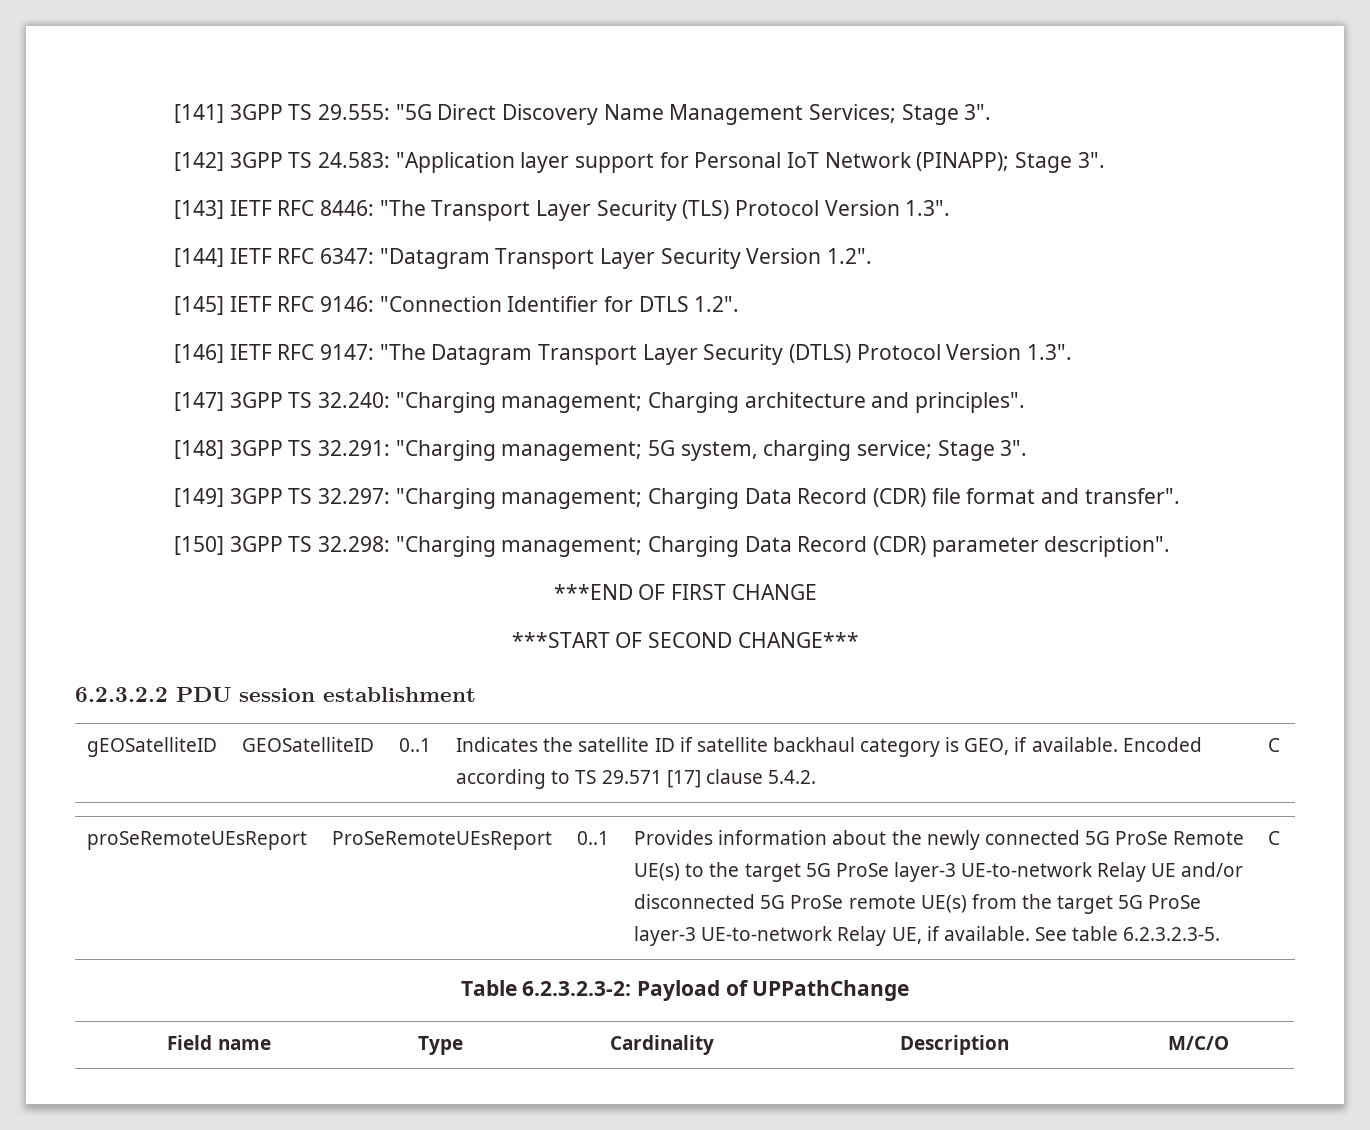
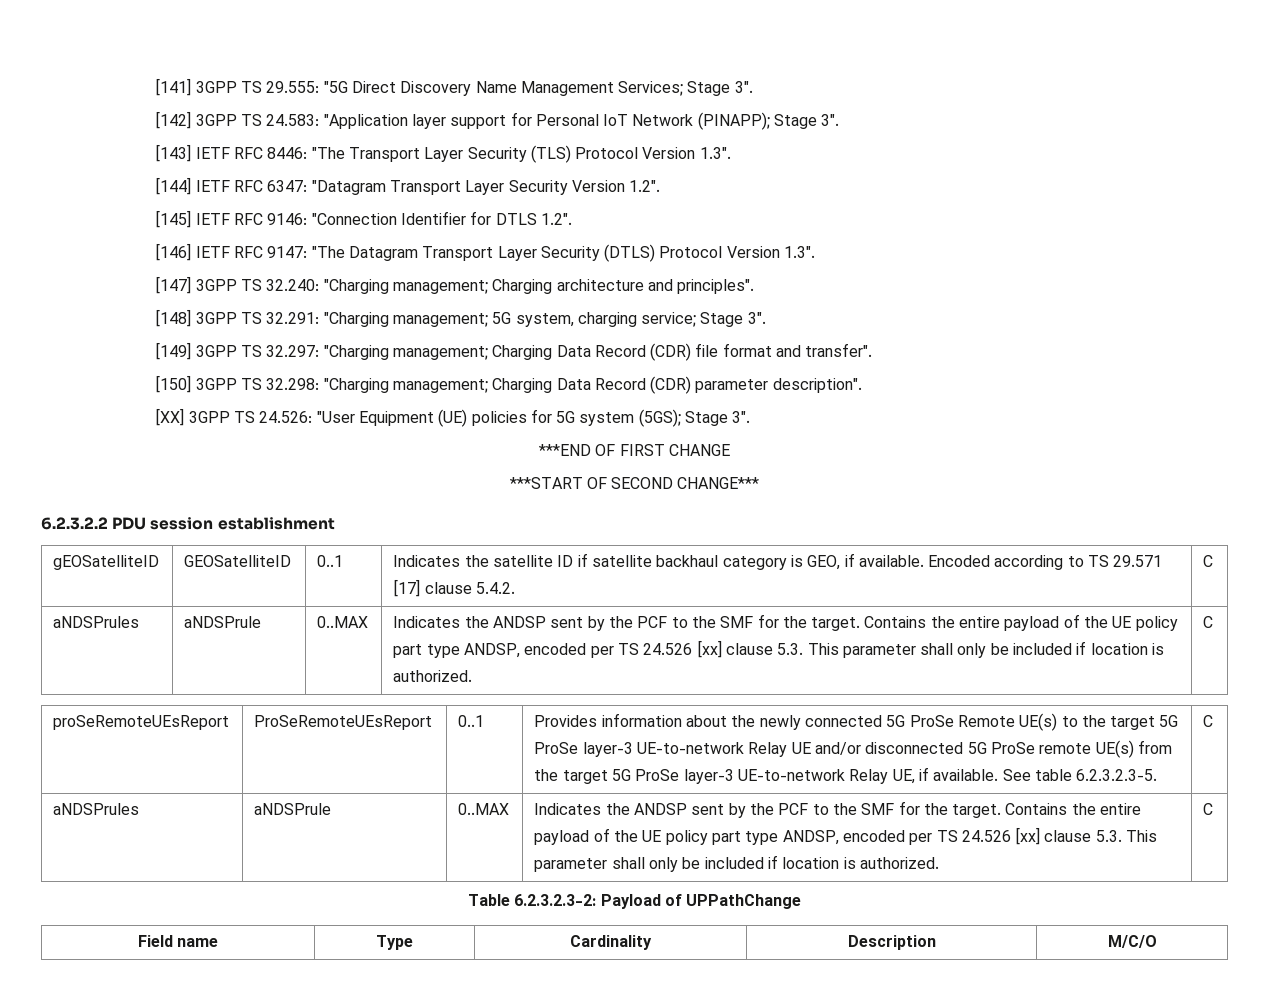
(1171, 546) none -> [155,408,751,427] // [XX] 3GPP TS 24.526: "User Equipment (UE) policies for 5G system (5GS); Stage 3".
(1281, 745) none -> [53,616,140,628] [184,616,262,628] [317,616,369,628] [393,614,1178,631] [393,640,1165,658] [393,670,473,682] [1203,616,1214,628] // aNDSPrules | aNDSPrule | 0..MAX | Indicates the ANDSP sent by the PCF to the SMF for the target. Contains the entire payload of the UE policy part type ANDSP, encoded per TS 24.526 [xx] clause 5.3. This parameter shall only be included if location is authorized. | C
(1281, 838) none -> [53,803,140,815] [254,803,332,815] [458,803,510,815] [534,801,1142,818] [534,827,1158,845] [534,855,939,872] [1203,803,1214,815] // aNDSPrules | aNDSPrule | 0..MAX | Indicates the ANDSP sent by the PCF to the SMF for the target. Contains the entire payload of the UE policy part type ANDSP, encoded per TS 24.526 [xx] clause 5.3. This parameter shall only be included if location is authorized. | C

